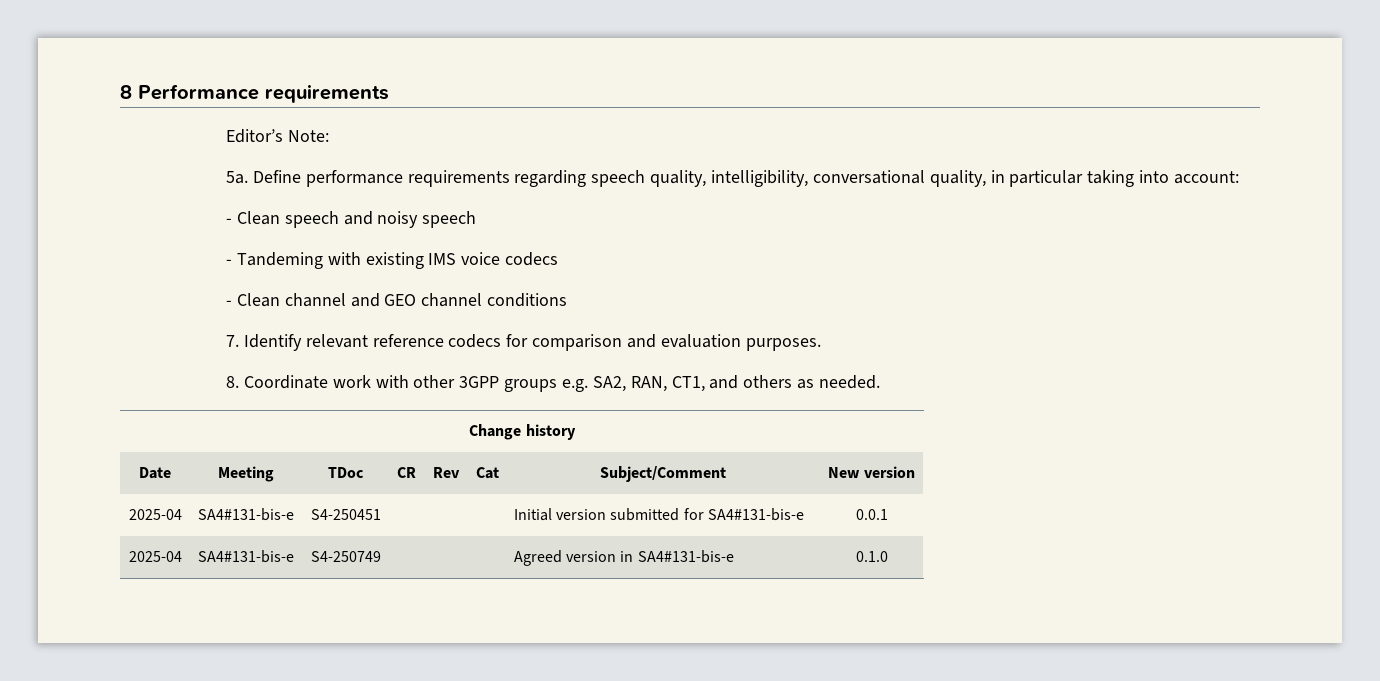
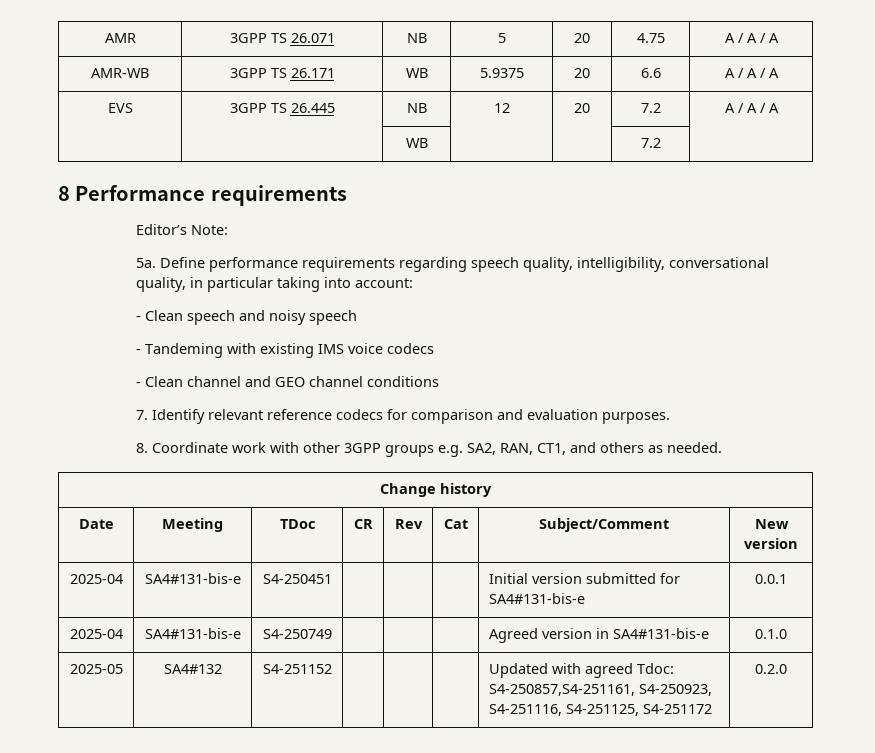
(120, 92) none -> [104,33,136,43] [229,33,335,43] [406,33,427,43] [497,33,506,43] [574,33,590,43] [636,33,665,43] [724,33,779,43] [91,68,149,78] [229,68,335,78] [405,68,428,78] [479,68,524,78] [574,68,590,78] [640,68,661,78] [724,68,779,78] [107,103,133,113] [229,103,335,113] [406,103,427,113] [493,103,510,113] [574,103,590,113] [640,103,661,113] [724,103,779,113] [405,138,428,148] [640,138,661,148] AMR | 3GPP TS 26.071 | NB | 5 | 20 | 4.75 | A / A / A // AMR-WB | 3GPP TS 26.171 | WB | 5.9375 | 20 | 6.6 | A / A / A // EVS | 3GPP TS 26.445 | NB | 12 | 20 | 7.2 | A / A / A // | | WB | | | 7.2 | //
(888, 556) none -> [69,664,123,674] [163,664,222,674] [262,664,332,674] [488,663,674,678] [488,684,712,696] [488,704,712,716] [755,664,787,674] // 2025-05 | SA4#132 | S4-251152 | | | | Updated with agreed Tdoc: S4-250857,S4-251161, S4-250923, S4-251116, S4-251125, S4-251172 | 0.2.0

